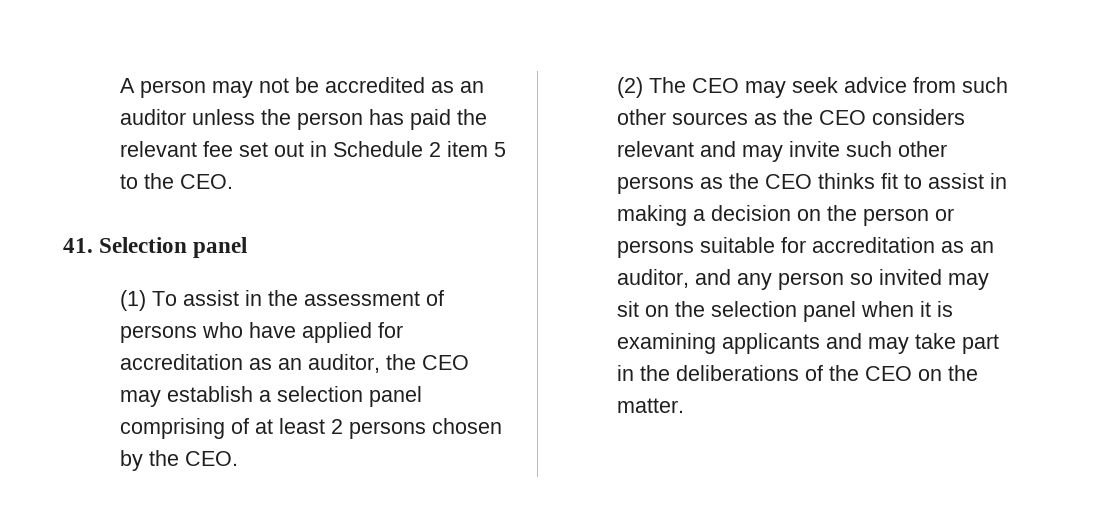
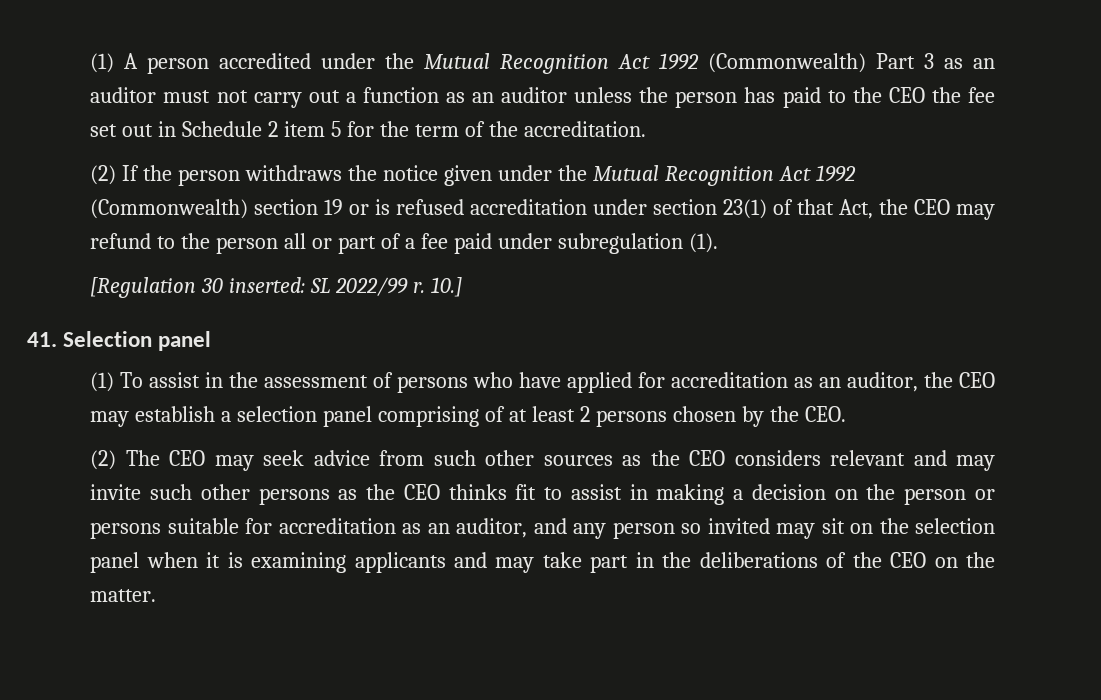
(120, 85) none -> [90,53,115,73] (1)
[212,77,426,98] may not be accredited -> [219,53,996,74] [90,87,439,108] accredited under the Mutual Recognition Act 1992 (Commonwealth) Part 3 as an auditor must not carry out a function
[457,109,488,125] [120,141,198,157] the relevant -> [827,87,961,103] to the CEO the
[120,173,234,189] to the CEO. -> [346,121,646,137] [90,165,856,186] [90,199,996,220] [90,233,718,254] [90,277,462,298] for the term of the accreditation. // (2) If the person withdraws the notice given under the Mutual Recognition Act 1992 (Commonwealth) section 19 or is refused accreditation under section 23(1) of that Act, the CEO may refund to the person all or part of a fee paid under subregulation (1). // [Regulation 30 inserted: SL 2022/99 r. 10.]

